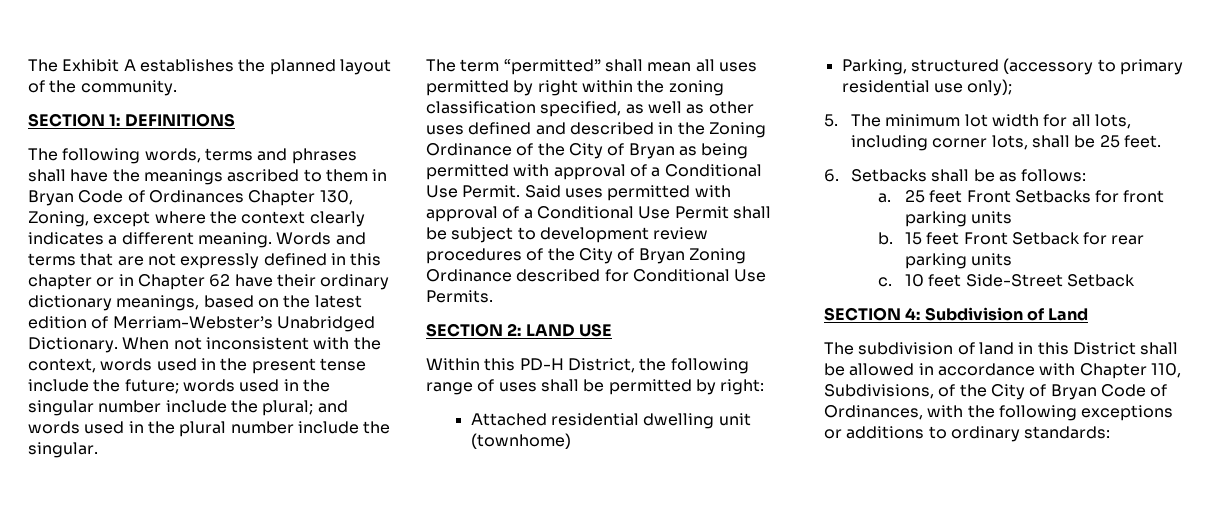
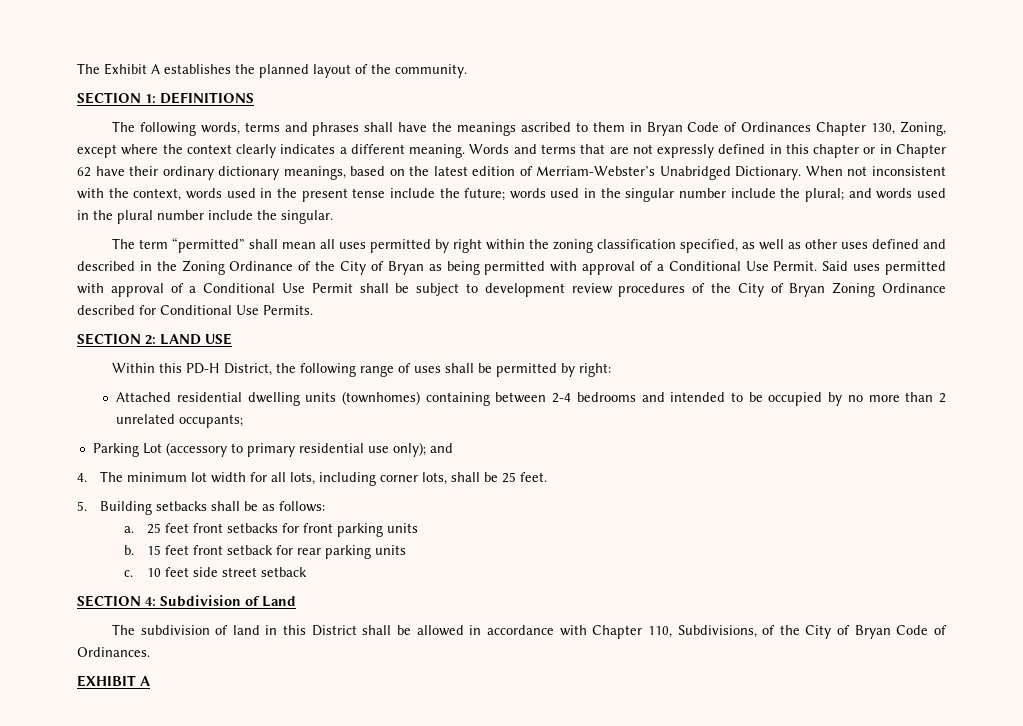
[718,413,751,426] [470,433,571,449] [841,59,999,75] unit (townhome) // Parking, structured -> [305,391,946,406] [116,414,244,428] [92,443,162,457] units (townhomes) containing between 2-4 bedrooms and intended to be occupied by no more than 2 unrelated occupants; // Parking Lot
[824,114,838,127] // 5. -> [429,443,453,453] [77,473,87,482] and // 4.
[824,169,927,182] 6. Setbacks -> [77,501,208,515] 5. Building setbacks
[966,190,1091,203] Front Setbacks -> [192,523,278,533] front setbacks
[963,232,1080,245] Front Setback -> [192,545,273,555] front setback
[965,274,1135,287] Side-Street Setback -> [192,567,307,577] side street setback
[824,405,1174,421] [824,426,1111,442] Ordinances, with the following exceptions or additions to ordinary standards: -> [77,647,150,657] [77,675,150,687] Ordinances. // EXHIBIT A

